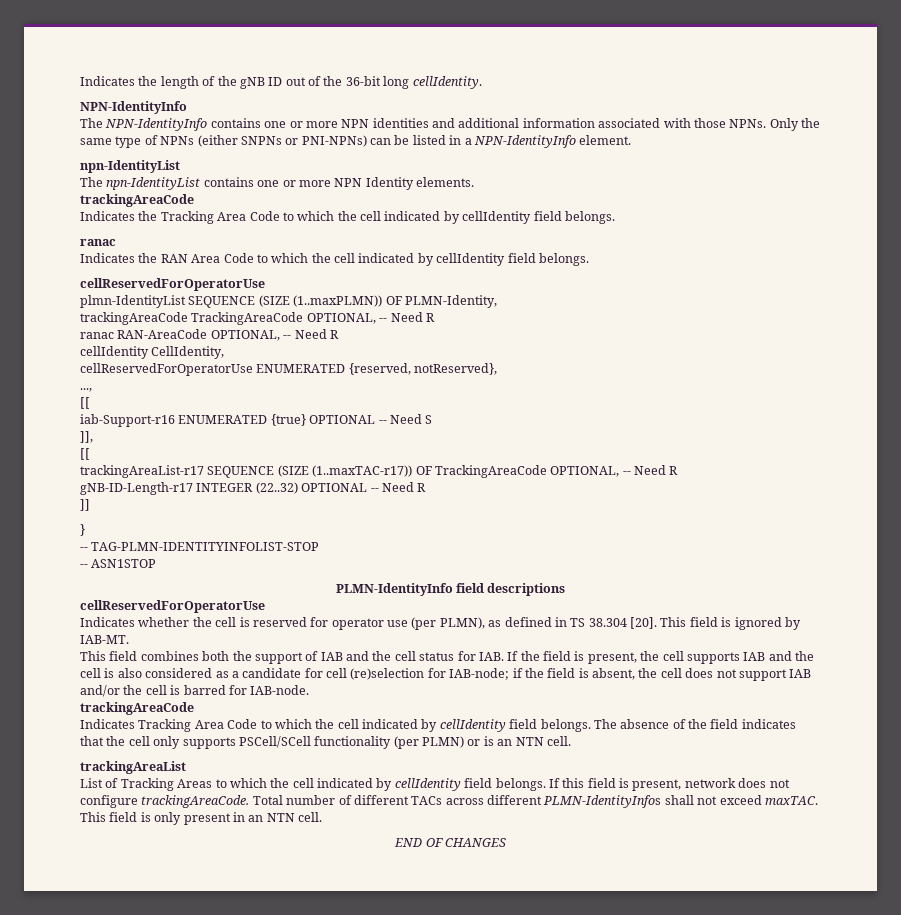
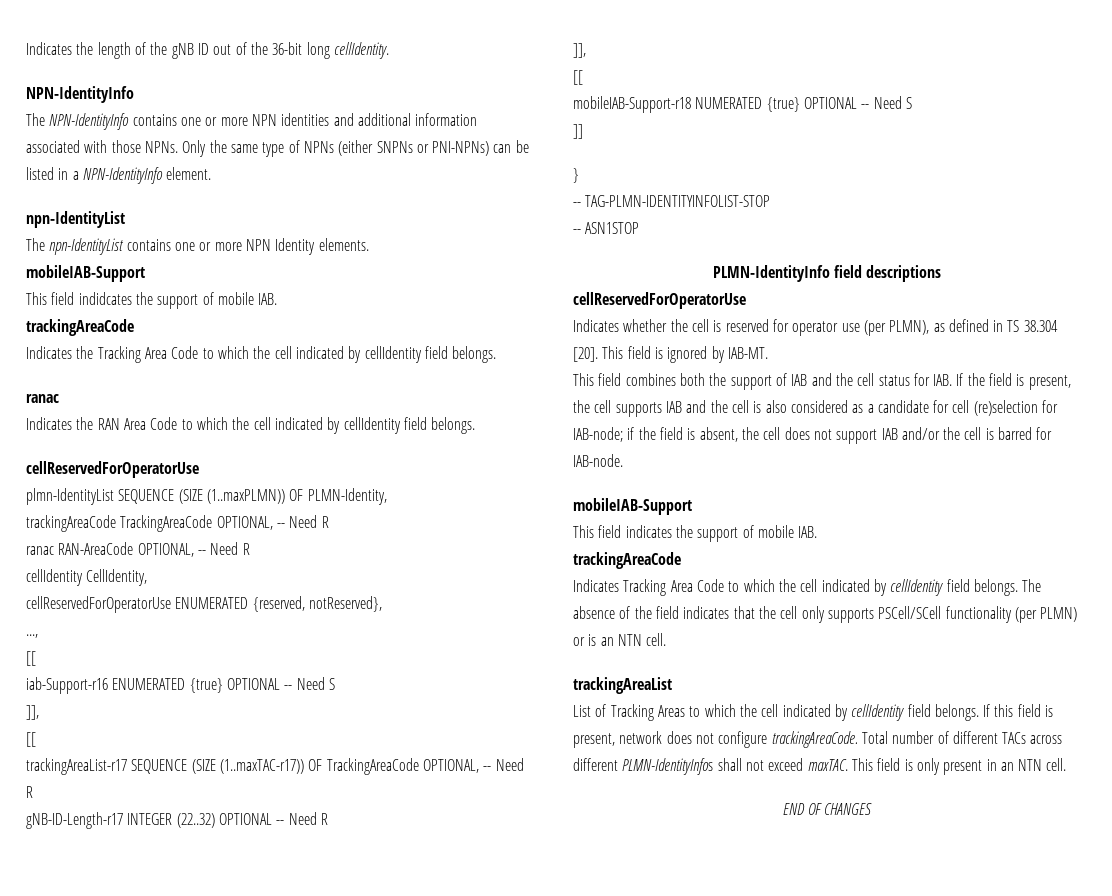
(474, 182) none -> [26,265,145,282] [26,292,278,309] // mobileIAB-Support // This field indidcates the support of mobile IAB.
(427, 487) none -> [573,43,586,58] [573,70,583,85] [573,96,912,113] // ]], // [[ // mobileIAB-Support-r18 NUMERATED {true} OPTIONAL -- Need S
(310, 690) none -> [573,498,692,515] [573,525,818,542] // mobileIAB-Support // This field indicates the support of mobile IAB.

